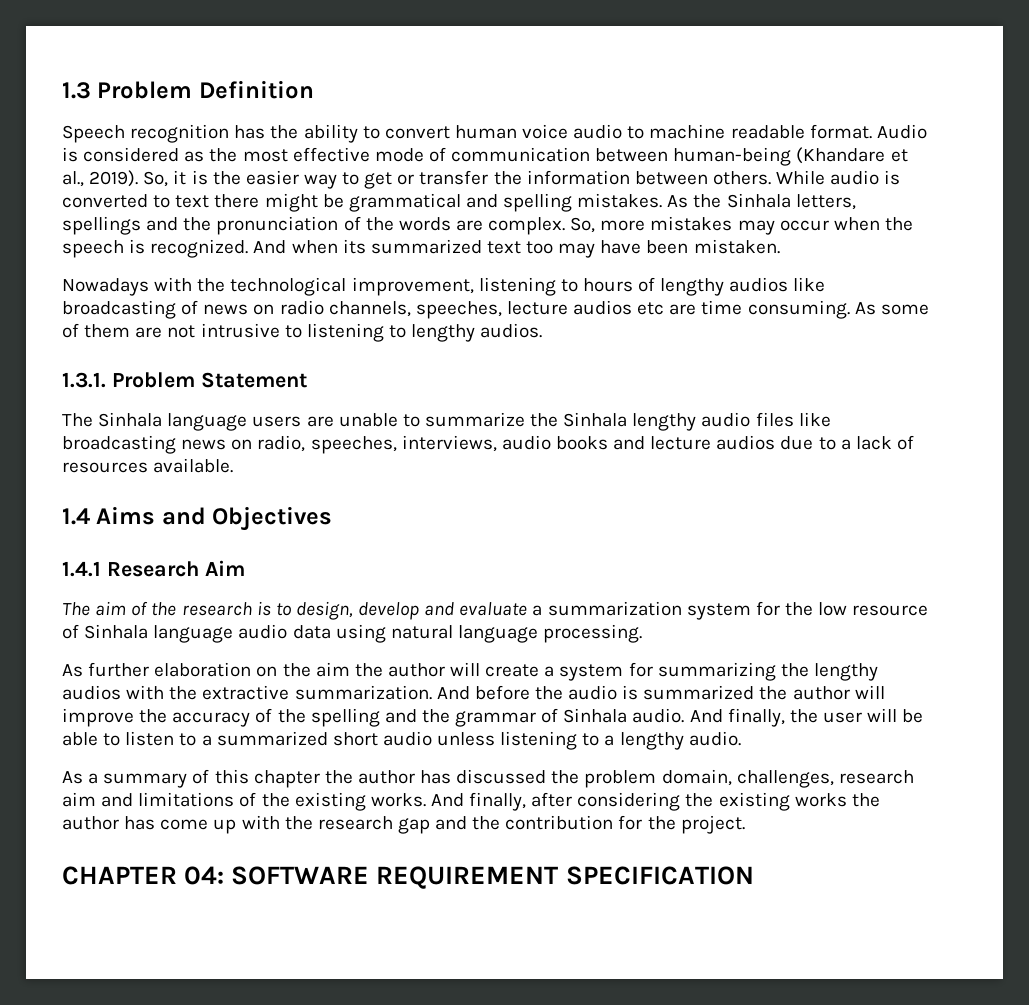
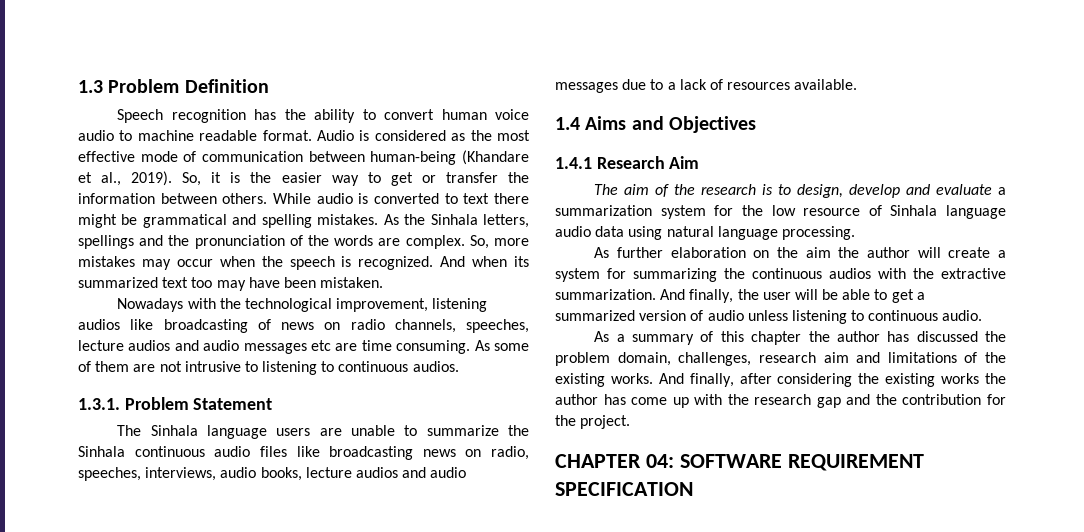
[560,277,725,296] to hours of lengthy -> (488, 305) none
(633, 307) none -> [174,340,307,354] and audio messages
[411,324,476,342] lengthy -> [338,361,409,372] continuous
[632,413,697,431] lengthy -> [134,446,205,457] continuous
[555,435,776,450] books and lecture audios -> [260,467,467,481] [555,82,618,93] books, lecture audios and audio messages
[813,663,878,681] lengthy -> [752,268,822,279] continuous
[474,685,885,700] [62,708,723,727] before the audio is summarized the author will improve the accuracy of the spelling and the grammar of Sinhala audio. And -> (686, 294) none
[125,731,378,746] listen to a summarized short -> [891,289,925,303] [555,310,704,321] get a summarized version of
[604,732,684,750] a lengthy -> [868,310,939,321] continuous

